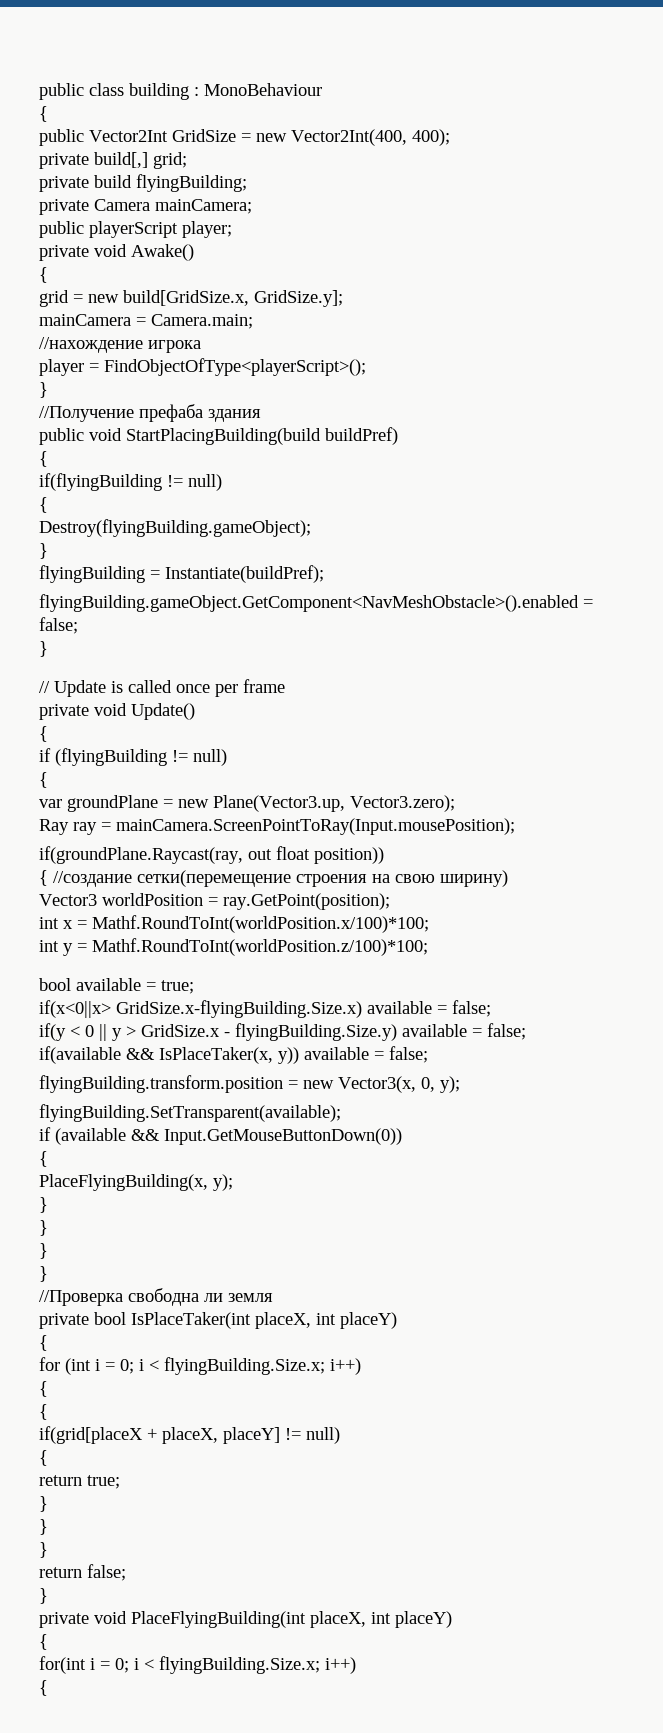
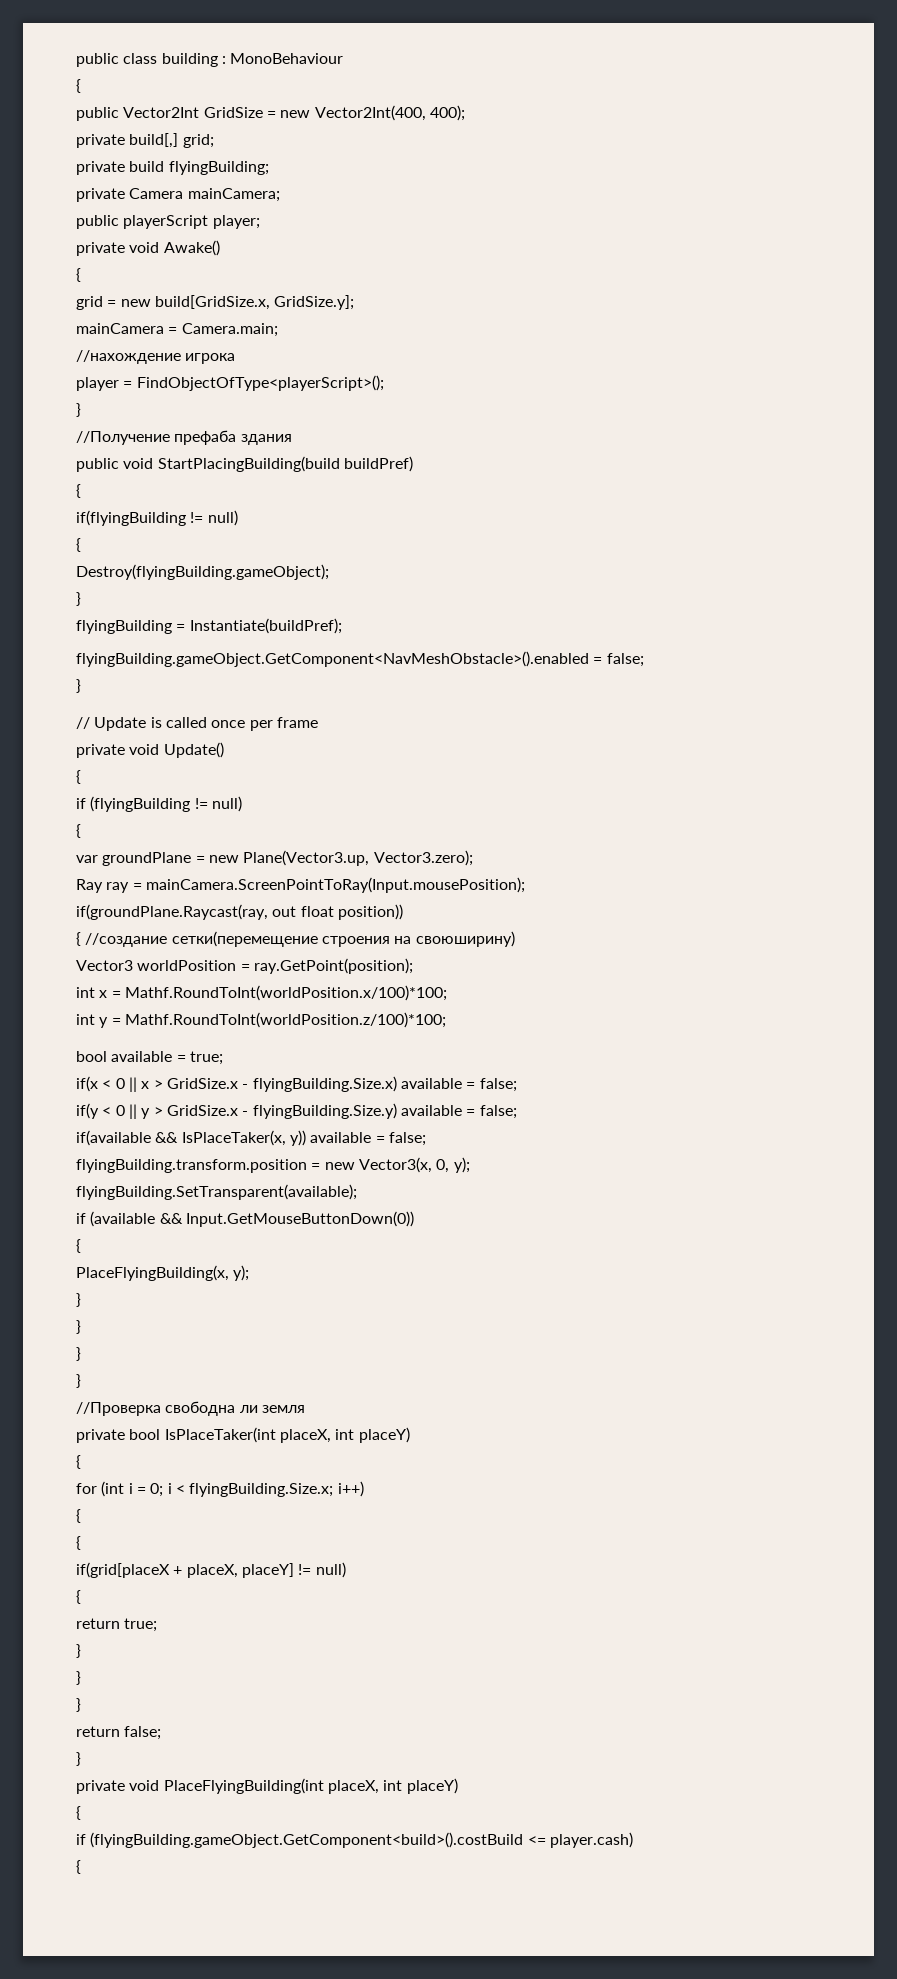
[395,870,508,887] свою ширину) -> [415,931,515,947] своюширину)
[39,1000,362,1018] if(x<0||x> GridSize.x-flyingBuilding.Size.x) -> [76,1076,397,1092] if(x < 0 || x > GridSize.x - flyingBuilding.Size.x)
[39,1656,356,1674] for(int i = 0; i < flyingBuilding.Size.x; i++) -> [76,1832,633,1848] if (flyingBuilding.gameObject.GetComponent<build>().costBuild <= player.cash)

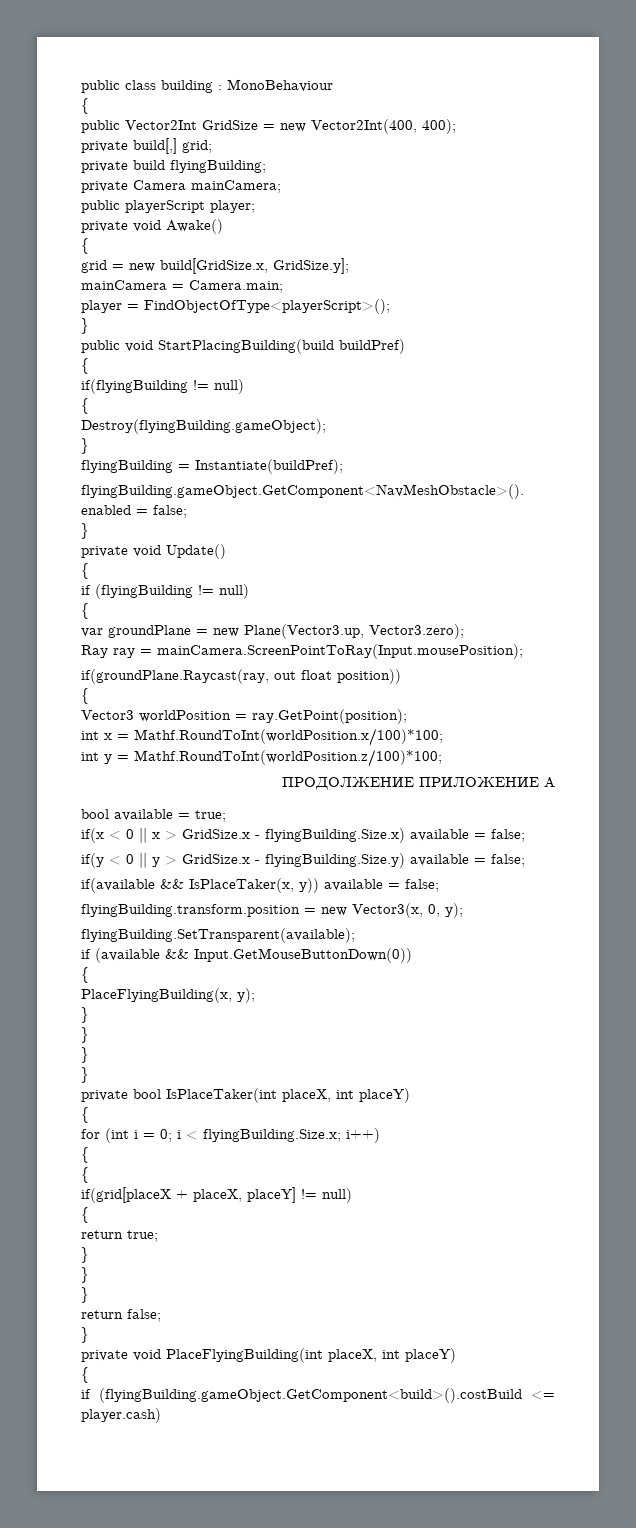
[76,350,236,364] // //нахождение игрока -> (283, 286) none
[76,430,292,445] // //Получение префаба здания -> (89, 326) none
[76,717,318,731] // // Update is called once per frame -> (89, 531) none
[85,931,515,947] //создание сетки(перемещение строения на своюширину) -> (89, 696) none
(446, 1020) none -> [282,777,555,790] // ПРОДОЛЖЕНИЕ ПРИЛОЖЕНИЕ А
[76,1401,305,1416] // //Проверка свободна ли земля -> (89, 1075) none
[76,1860,81,1874] // { -> (161, 1415) none

